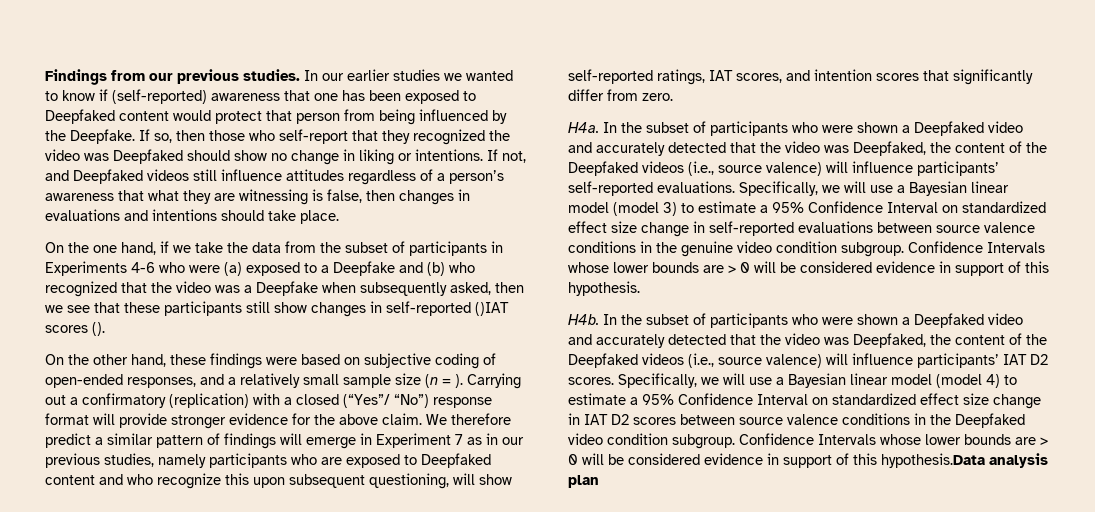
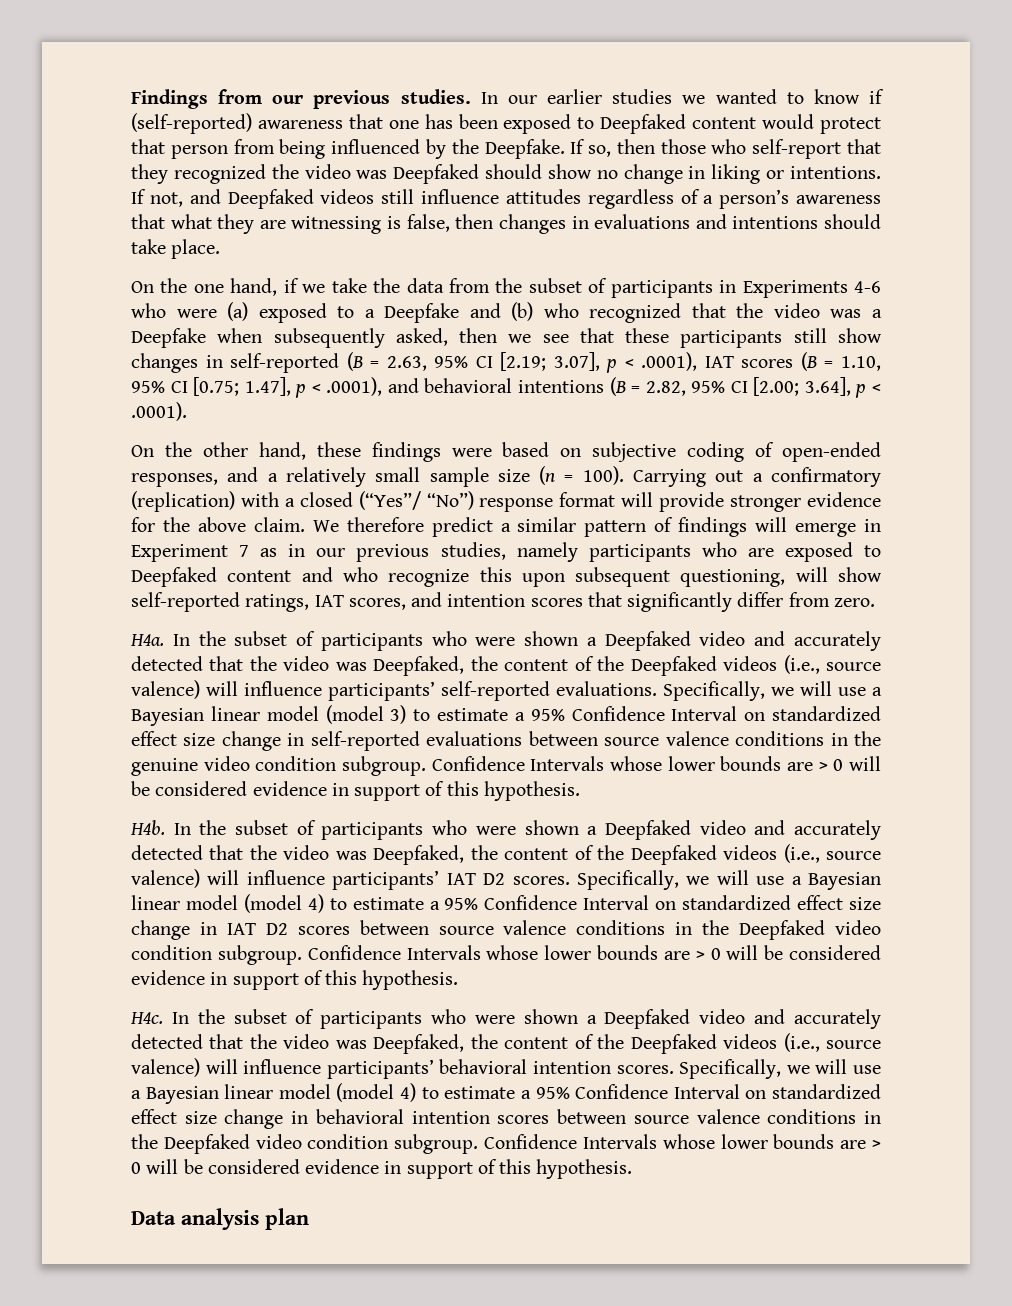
[475,302,509,316] [45,322,105,336] ()IAT scores (). -> [346,352,881,373] [131,377,881,398] [131,402,187,421] (B = 2.63, 95% CI [2.19; 3.07], p < .0001), IAT scores (B = 1.10, 95% CI [0.75; 1.47], p < .0001), and behavioral intentions (B = 2.82, 95% CI [2.00; 3.64], p < .0001).
[455,374,463,388] ). -> [582,466,624,485] 100).
[881,453,985,468] hypothesis.Data -> [362,970,459,990] [130,1009,881,1029] [131,1033,881,1054] [131,1058,882,1079] [131,1083,881,1104] [131,1109,882,1129] [131,1134,882,1154] [131,1159,633,1179] [131,1211,176,1225] hypothesis. // H4c. In the subset of participants who were shown a Deepfaked video and accurately detected that the video was Deepfaked, the content of the Deepfaked videos (i.e., source valence) will influence participants’ behavioral intention scores. Specifically, we will use a Bayesian linear model (model 4) to estimate a 95% Confidence Interval on standardized effect size change in behavioral intention scores between source valence conditions in the Deepfaked video condition subgroup. Confidence Intervals whose lower bounds are > 0 will be considered evidence in support of this hypothesis. // Data

